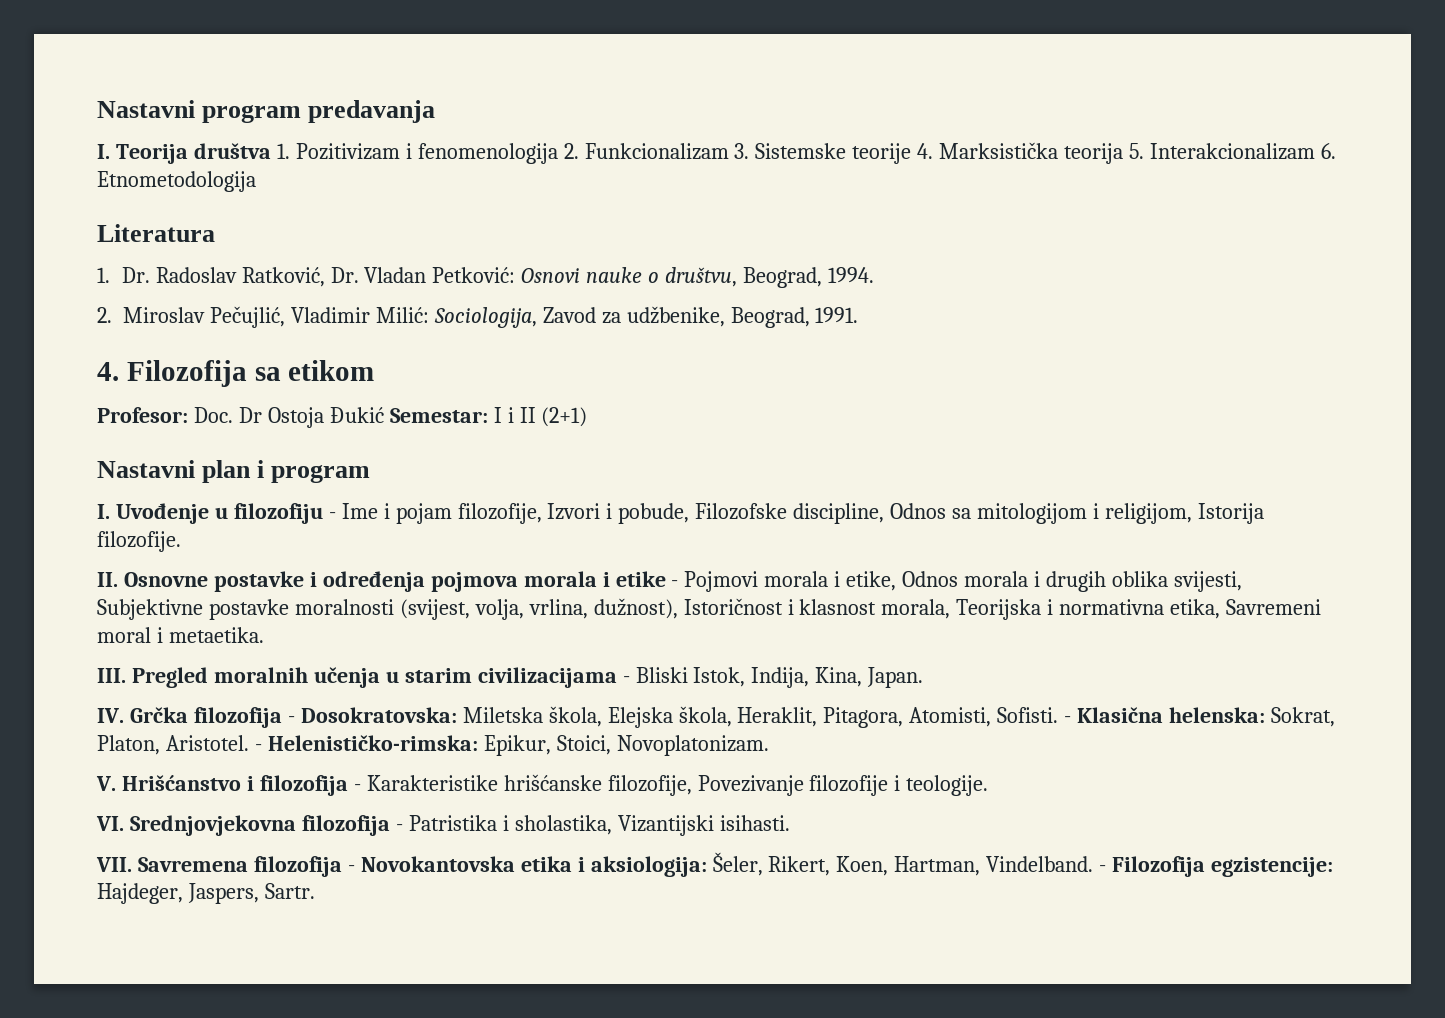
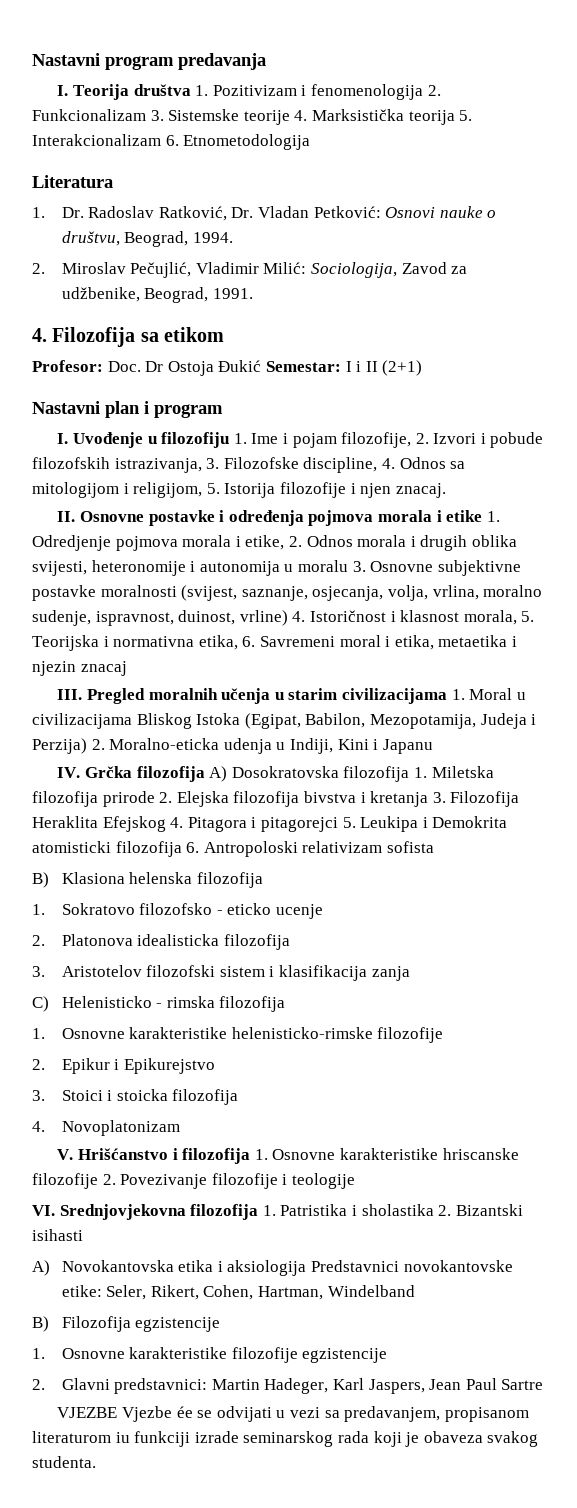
[328,512,336,519] - -> [233,433,247,444] 1.
(542, 513) none -> [415,433,429,444] 2.
[618,503,690,524] pobude, -> [490,432,544,448] [32,457,220,473] pobude filozofskih istrazivanja, 3.
(885, 513) none -> [381,458,395,469] 4.
[1197,503,1264,524] [97,531,181,552] Istorija filozofije. -> [206,482,446,498] 5. Istorija filozofije i njen znacaj.
[671,571,759,592] - Pojmovi -> [486,511,500,522] [32,535,178,551] 1. Odredjenje pojmova
(897, 581) none -> [288,536,302,547] 2.
[97,598,678,620] Subjektivne postavke moralnosti (svijest, volja, vrlina, dužnost), -> [91,560,521,576] [32,585,543,601] [32,610,306,626] heteronomije i autonomija u moralu 3. Osnovne subjektivne postavke moralnosti (svijest, saznanje, osjecanja, volja, vrlina, moralno sudenje, ispravnost, duinost, vrline) 4.
(951, 609) none -> [521,611,535,622] 5.
(1221, 609) none -> [242,636,256,647] 6.
[168,627,264,643] metaetika. -> [394,635,517,650] [32,661,127,676] etika, metaetika i njezin znacaj
[622,667,924,688] [97,706,1336,728] [97,735,769,756] [96,774,692,796] - Bliski Istok, Indija, Kina, Japan. // IV. Grčka filozofija - Dosokratovska: Miletska škola, Elejska škola, Heraklit, Pitagora, Atomisti, Sofisti. - Klasična helenska: Sokrat, Platon, Aristotel. - Helenističko-rimska: Epikur, Stoici, Novoplatonizam. // V. Hrišćanstvo i filozofija - Karakteristike hrišćanske filozofije, -> [451,688,526,700] [32,713,537,729] [32,738,433,754] [57,766,494,782] [32,791,520,807] [32,816,508,832] [32,841,434,857] [32,872,263,888] [32,903,323,919] [32,934,290,950] [32,965,410,981] [32,996,286,1012] [32,1027,444,1043] [32,1058,215,1074] [32,1089,239,1105] [32,1120,180,1136] [57,1148,519,1164] [32,1173,116,1189] 1. Moral u civilizacijama Bliskog Istoka (Egipat, Babilon, Mezopotamija, Judeja i Perzija) 2. Moralno-eticka udenja u Indiji, Kini i Japanu // IV. Grčka filozofija A) Dosokratovska filozofija 1. Miletska filozofija prirode 2. Elejska filozofija bivstva i kretanja 3. Filozofija Heraklita Efejskog 4. Pitagora i pitagorejci 5. Leukipa i Demokrita atomisticki filozofija 6. Antropoloski relativizam sofista // B) Klasiona helenska filozofija // 1. Sokratovo filozofsko - eticko ucenje // 2. Platonova idealisticka filozofija // 3. Aristotelov filozofski sistem i klasifikacija zanja // C) Helenisticko - rimska filozofija // 1. Osnovne karakteristike helenisticko-rimske filozofije // 2. Epikur i Epikurejstvo // 3. Stoici i stoicka filozofija // 4. Novoplatonizam // V. Hrišćanstvo i filozofija 1. Osnovne karakteristike hriscanske filozofije 2.
[906,775,989,796] teologije. -> [291,1173,355,1189] teologije
[395,824,403,831] - -> [262,1205,276,1216] 1.
[514,815,790,836] [96,852,1334,877] [97,883,315,904] sholastika, Vizantijski isihasti. // VII. Savremena filozofija - Novokantovska etika i aksiologija: Šeler, Rikert, Koen, Hartman, Vindelband. - Filozofija egzistencije: Hajdeger, Jaspers, Sartr. -> [361,1204,523,1216] [32,1229,83,1241] [32,1260,513,1276] [61,1285,415,1300] [32,1316,221,1332] [32,1347,388,1363] [32,1378,544,1394] [57,1406,529,1422] [32,1431,539,1447] [32,1456,96,1468] sholastika 2. Bizantski isihasti // A) Novokantovska etika i aksiologija Predstavnici novokantovske etike: Seler, Rikert, Cohen, Hartman, Windelband // B) Filozofija egzistencije // 1. Osnovne karakteristike filozofije egzistencije // 2. Glavni predstavnici: Martin Hadeger, Karl Jaspers, Jean Paul Sartre // VJEZBE Vjezbe ée se odvijati u vezi sa predavanjem, propisanom literaturom iu funkciji izrade seminarskog rada koji je obaveza svakog studenta.

